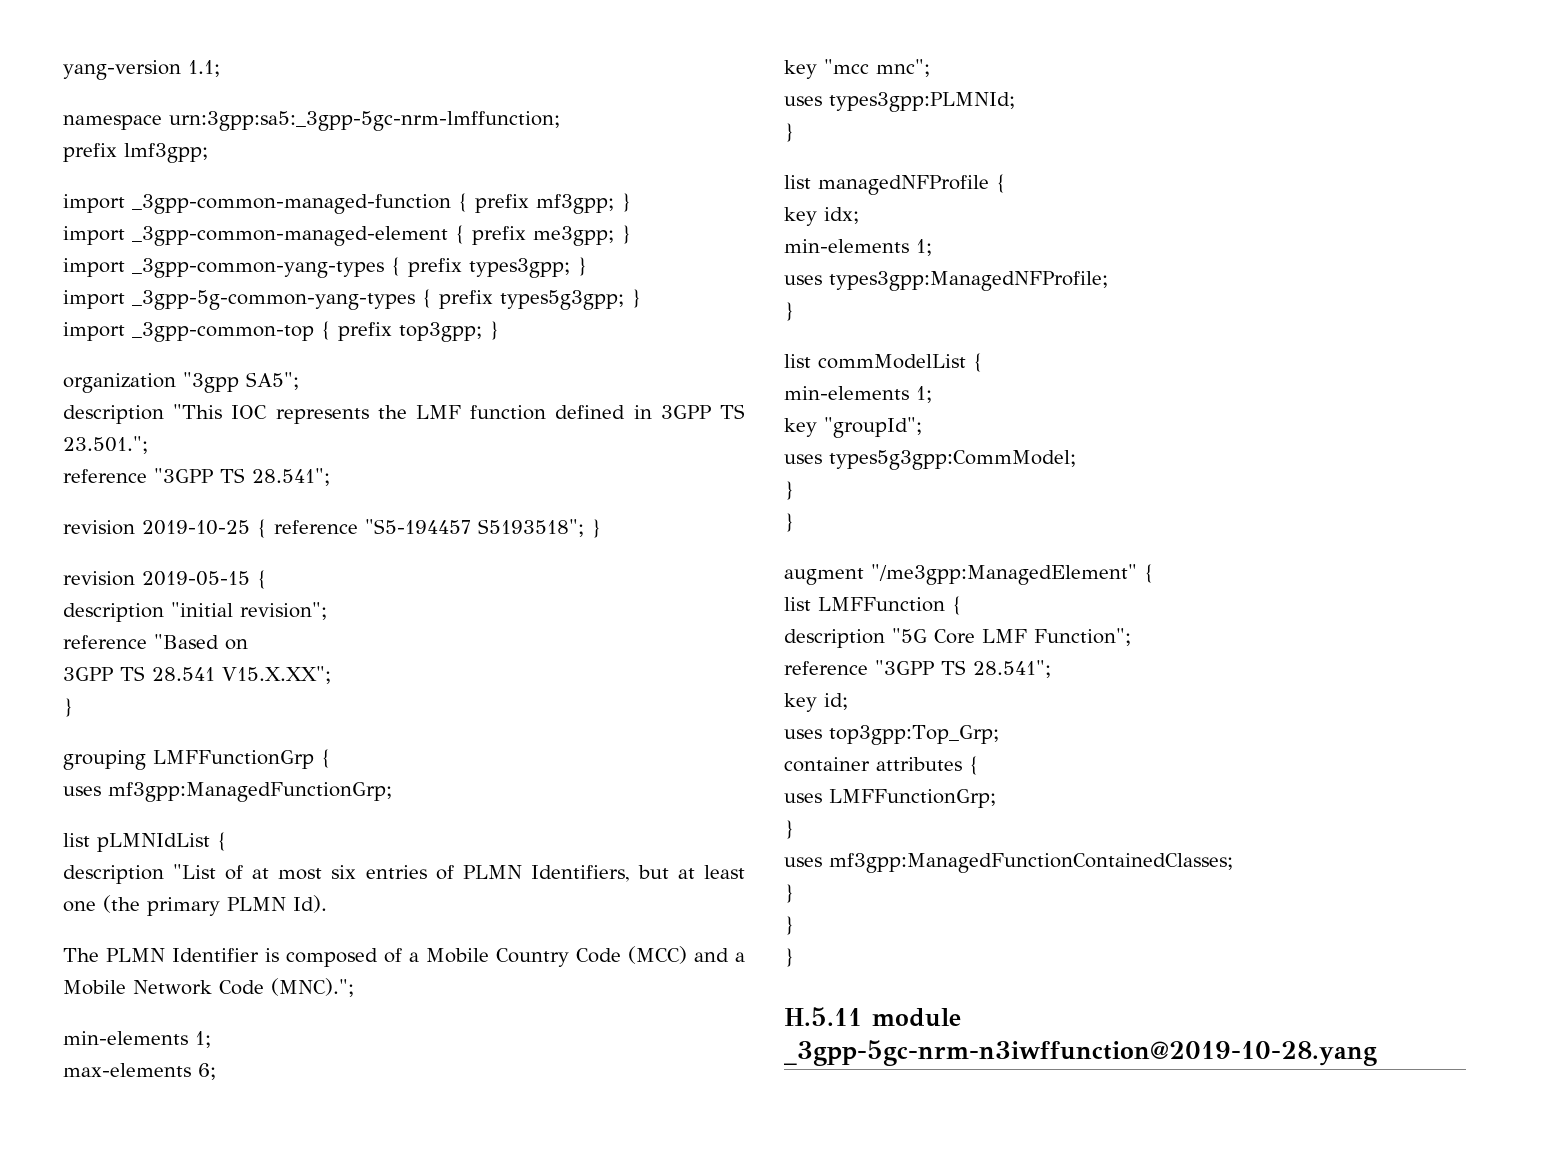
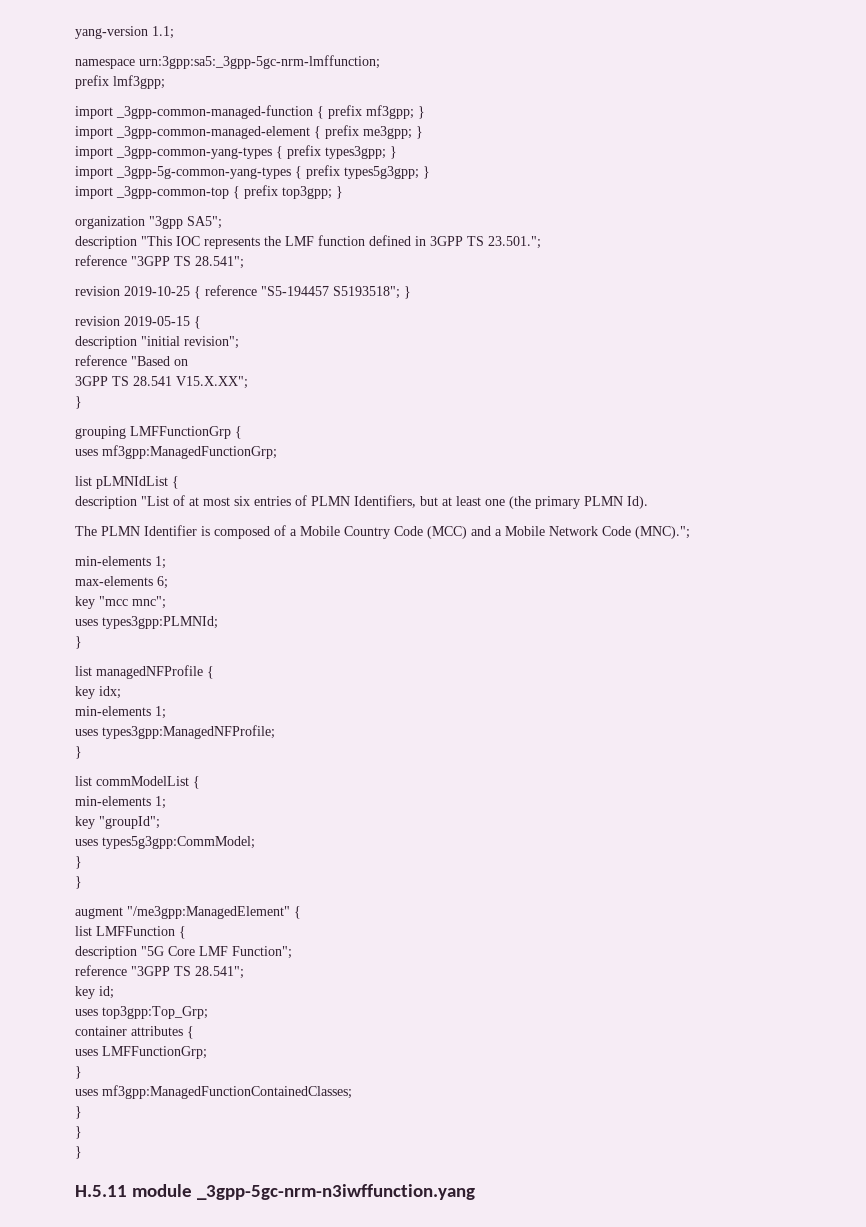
[784,1040,1377,1066] _3gpp-5gc-nrm-n3iwffunction@2019-10-28.yang -> [197,1184,476,1200] _3gpp-5gc-nrm-n3iwffunction.yang

